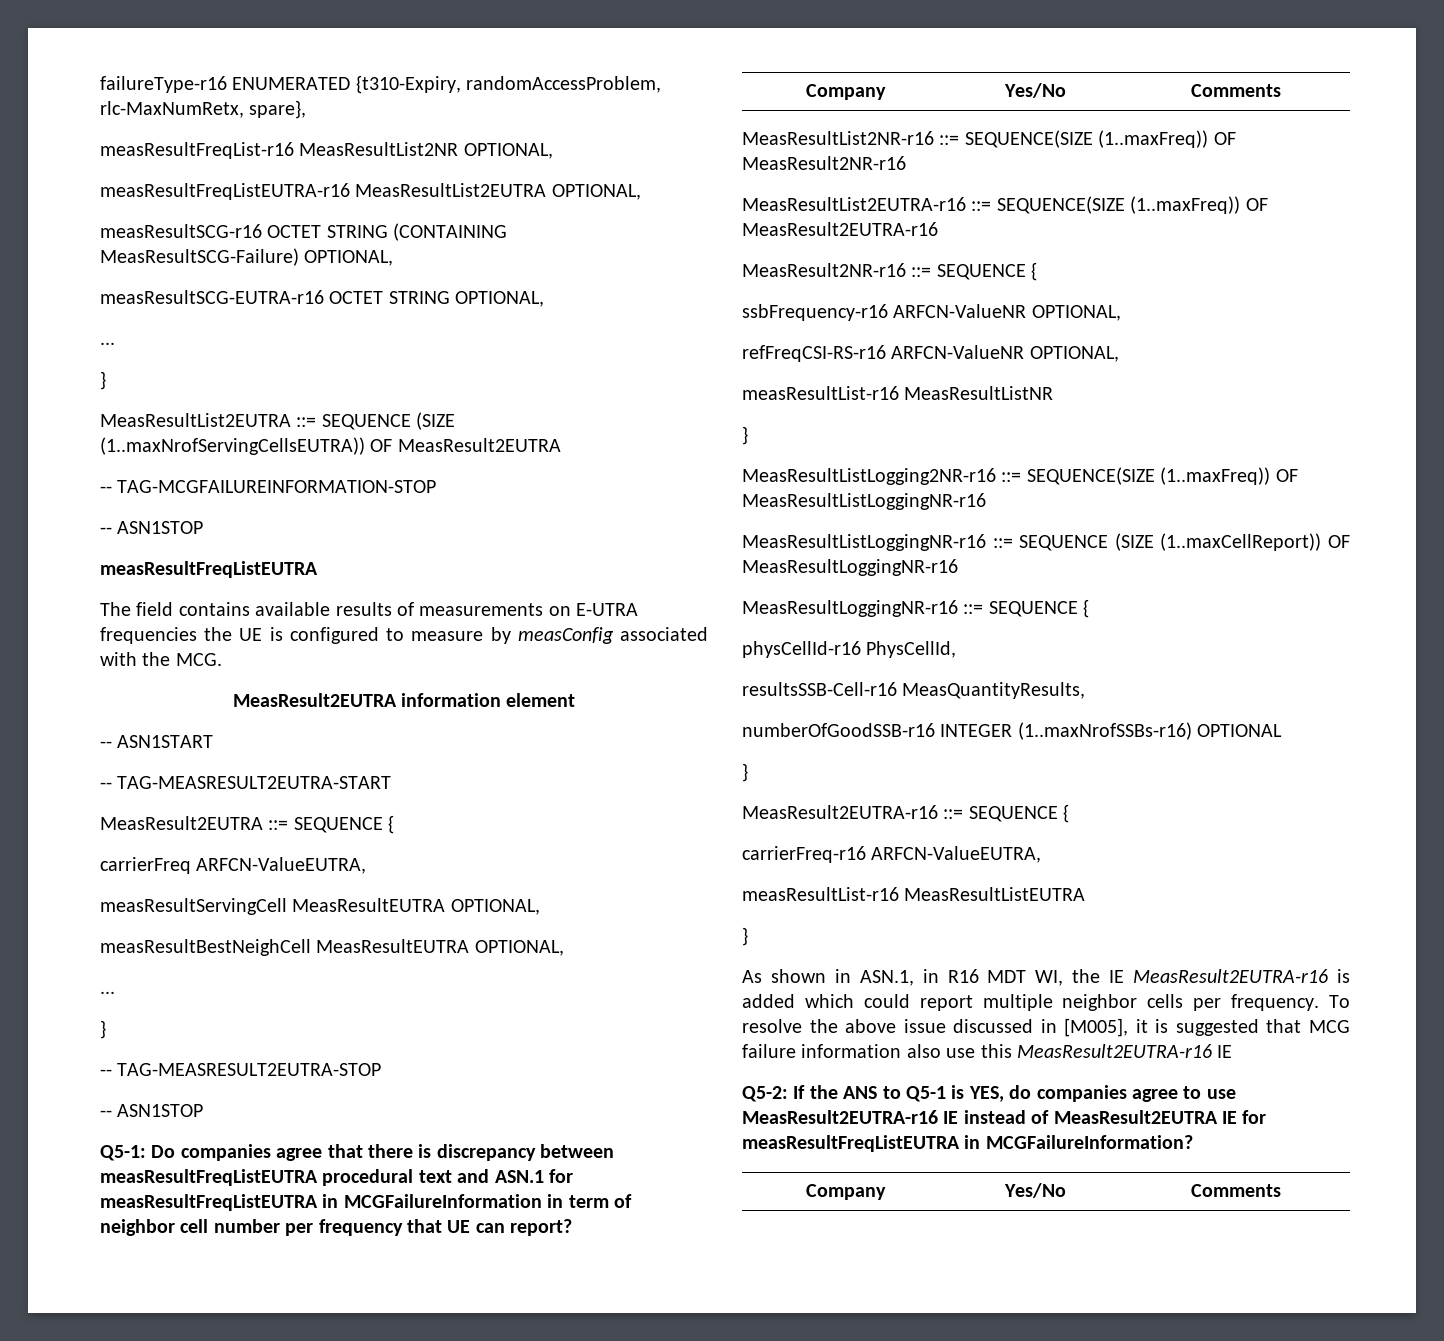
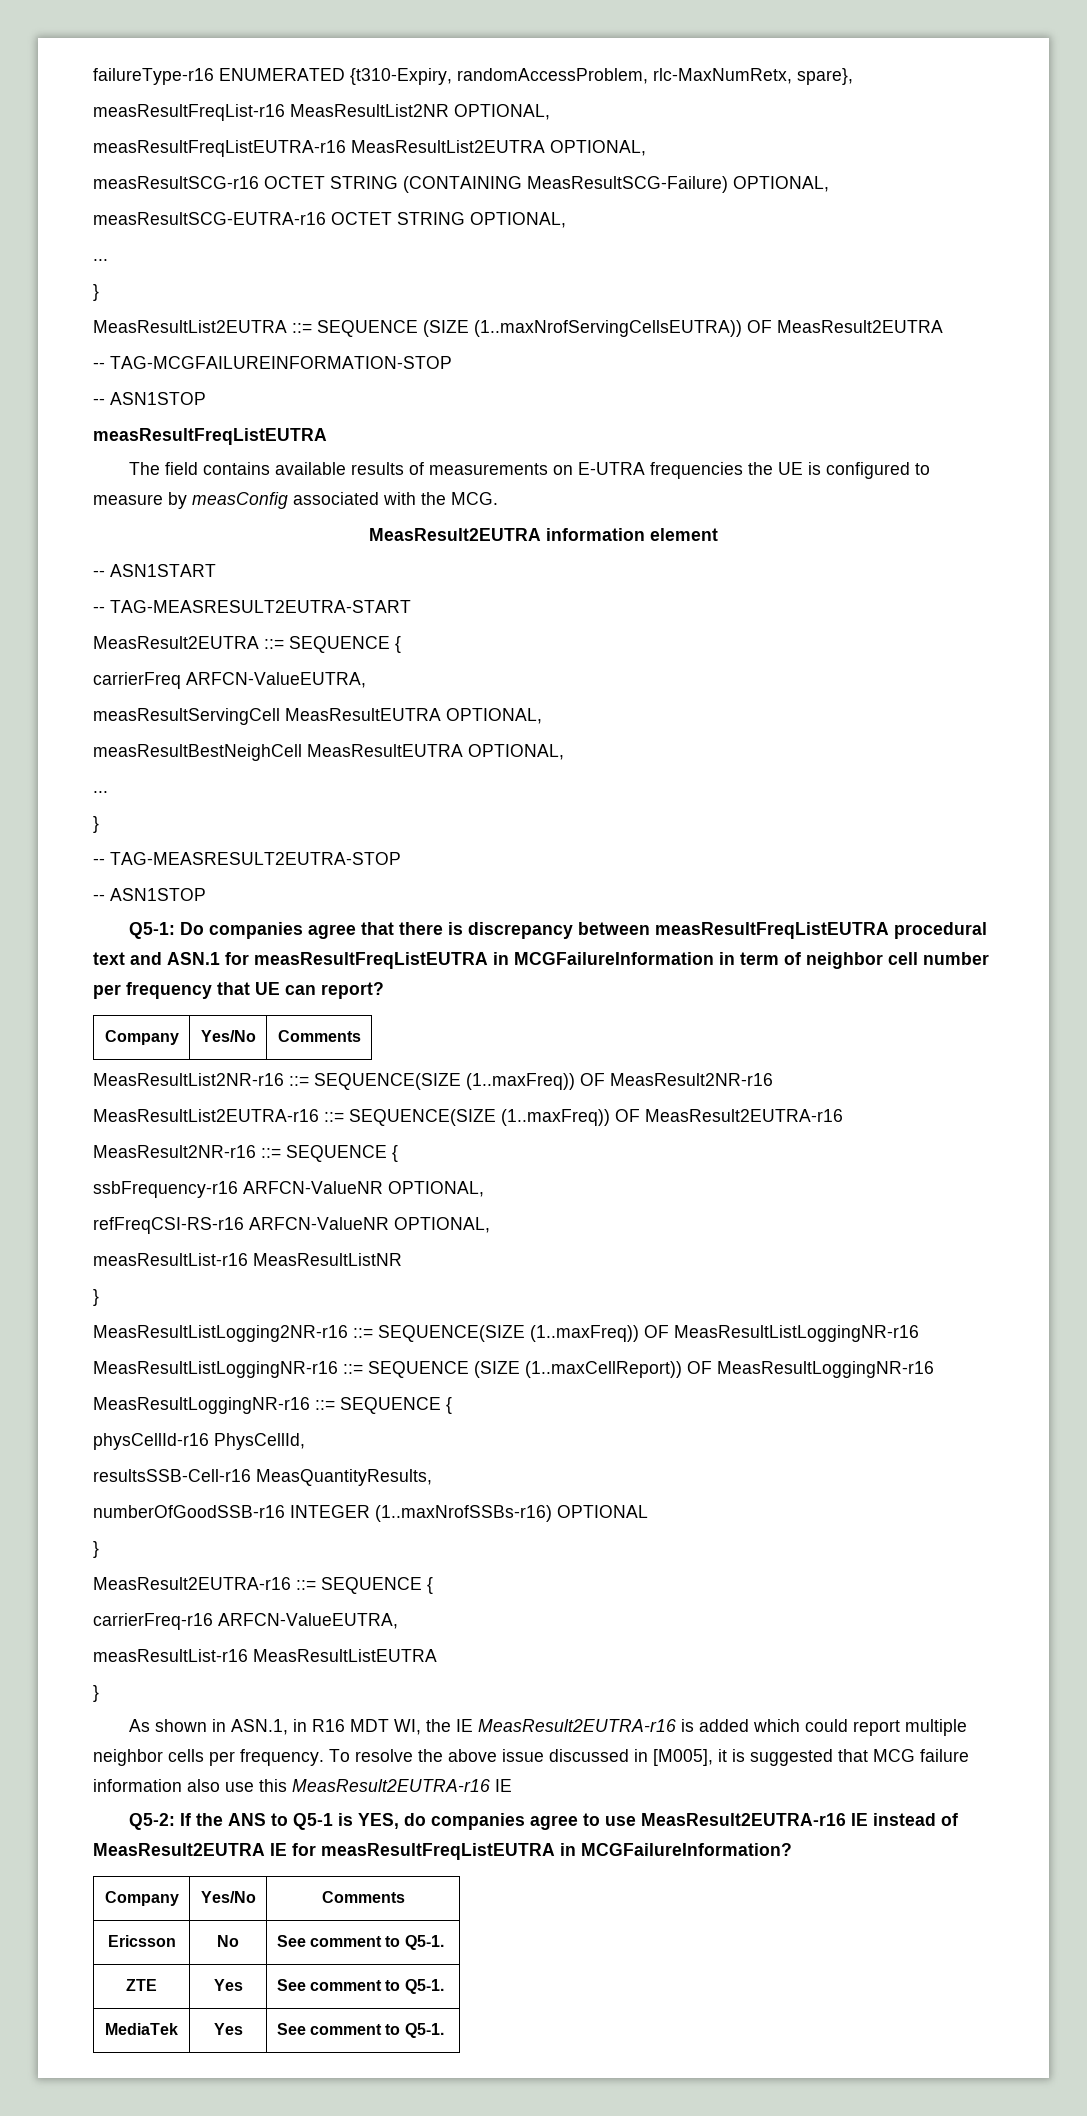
(1281, 1190) none -> [107,1935,176,1947] [217,1935,239,1947] [276,1935,444,1950] [126,1979,157,1991] [213,1979,243,1991] [276,1979,444,1994] [105,2023,178,2035] [213,2023,243,2035] [276,2023,444,2038] // Ericsson | No | See comment to Q5-1. // ZTE | Yes | See comment to Q5-1. // MediaTek | Yes | See comment to Q5-1.

